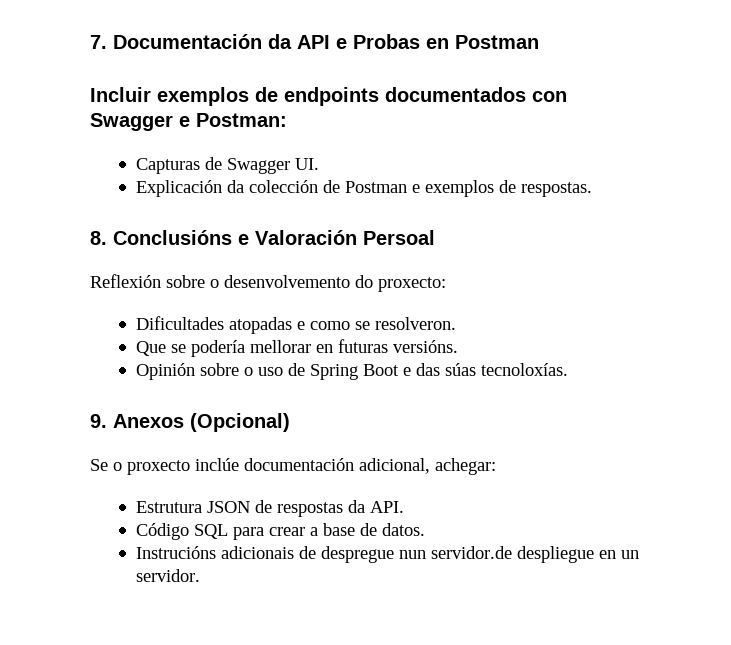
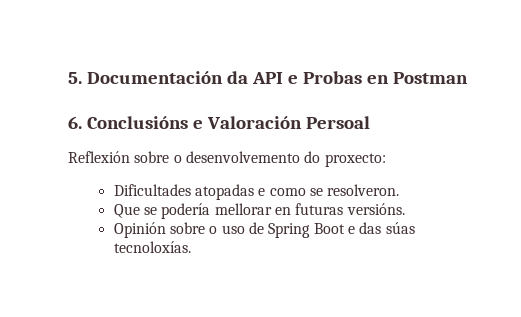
[90,35,107,49] 7. -> [68,72,82,84] 5.
[90,87,567,106] [90,113,287,131] [136,157,320,174] [136,180,593,197] [90,231,107,245] Incluir exemplos de endpoints documentados con Swagger e Postman: // Capturas de Swagger UI. // Explicación da colección de Postman e exemplos de respostas. // 8. -> [68,116,82,129] 6.
[90,413,290,432] [90,458,496,475] [136,500,405,517] [136,523,426,540] [136,546,640,563] [136,569,201,582] // 9. Anexos (Opcional) // Se o proxecto inclúe documentación adicional, achegar: // Estrutura JSON de respostas da API. // Código SQL para crear a base de datos. // Instrucións adicionais de despregue nun servidor.de despliegue en un servidor. -> (191, 247) none

